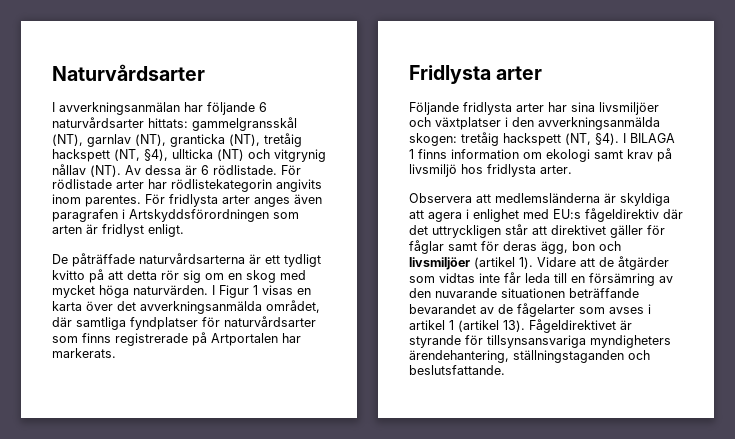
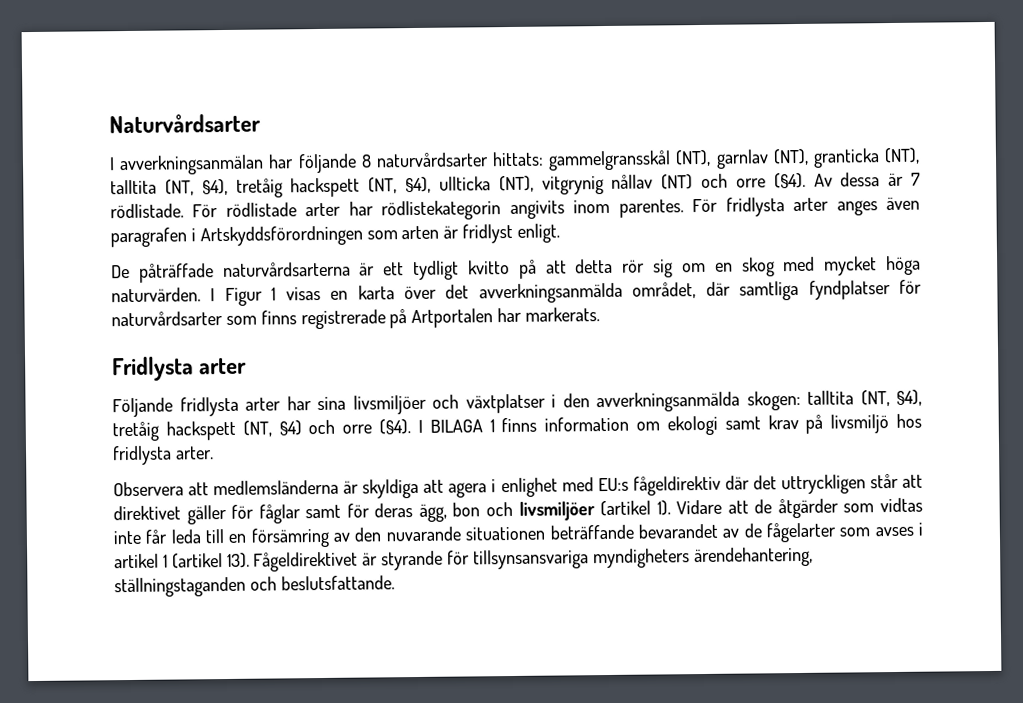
[259,102,267,112] 6 -> [360,154,372,168] 8
(260, 140) none -> [110,178,228,196] talltita (NT, §4),
[217,149,326,162] [52,164,121,177] (NT) och vitgrynig nållav (NT). -> [498,172,806,195] (NT), vitgrynig nållav (NT) och orre (§4).
[201,165,209,175] 6 -> [911,172,922,186] 7
[461,132,619,146] tretåig hackspett (NT, §4). -> [807,389,922,407] [112,419,411,442] talltita (NT, §4), tretåig hackspett (NT, §4) och orre (§4).

